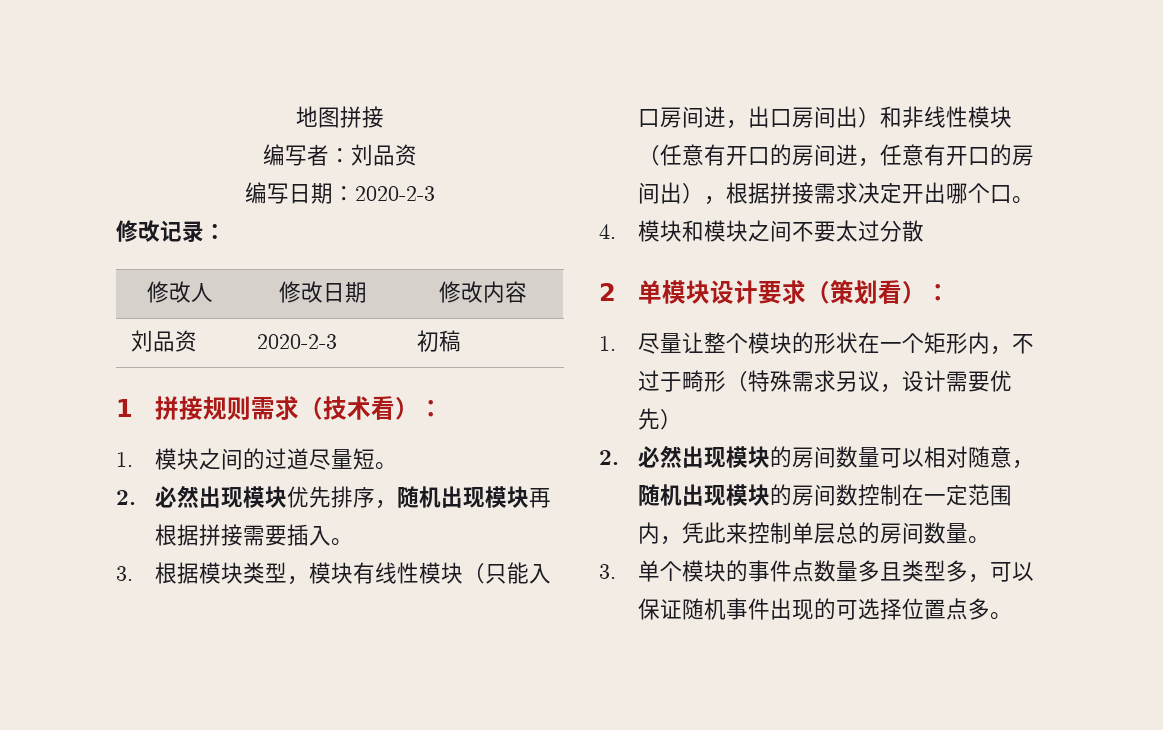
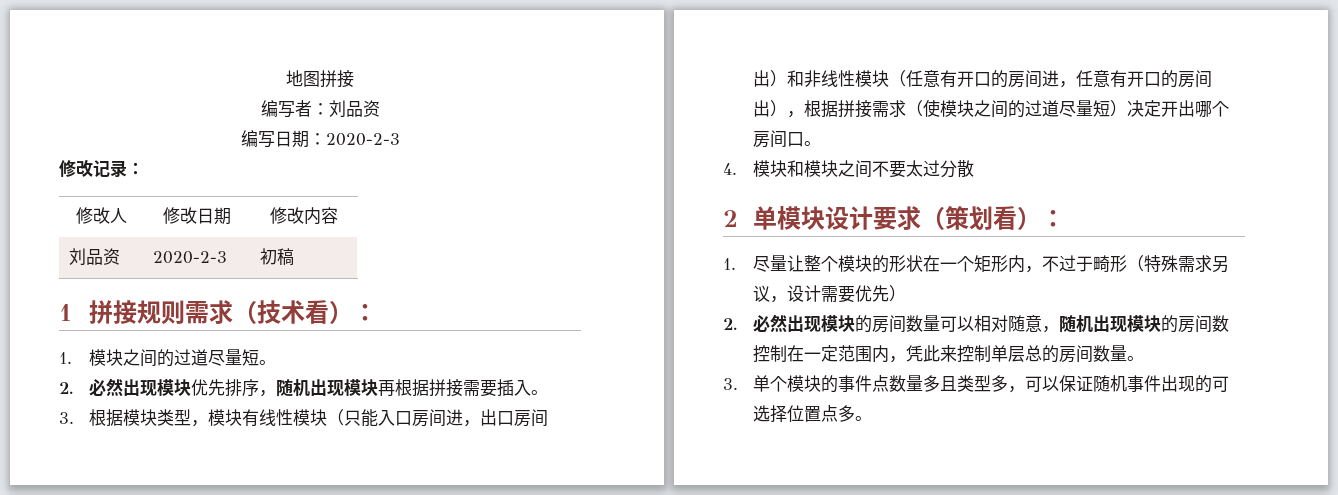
(858, 193) none -> [906,99,1128,118] （使模块之间的过道尽量短）
(990, 193) none -> [753,130,788,148] 房间

